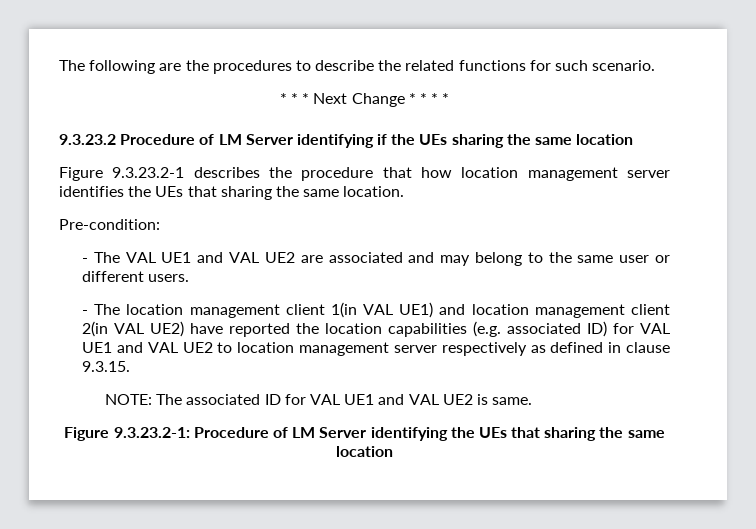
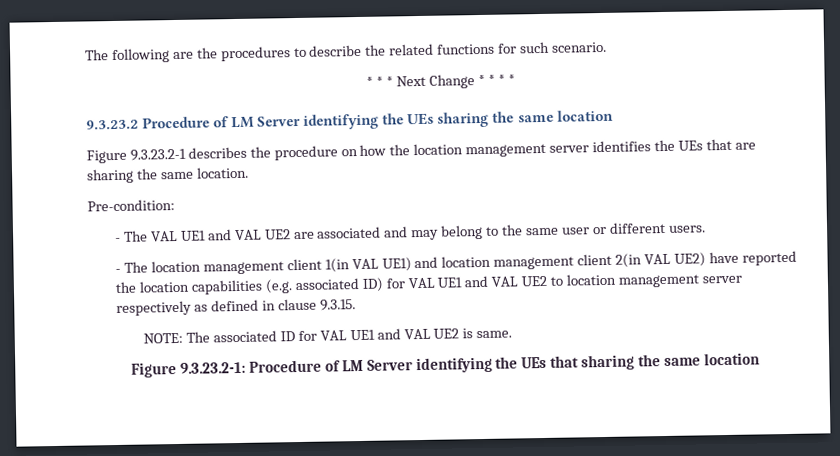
[377,134,388,145] if -> (380, 121) none
[382,167,452,178] that how -> [340,144,411,157] on how the
(217, 191) none -> [734,142,756,150] are

